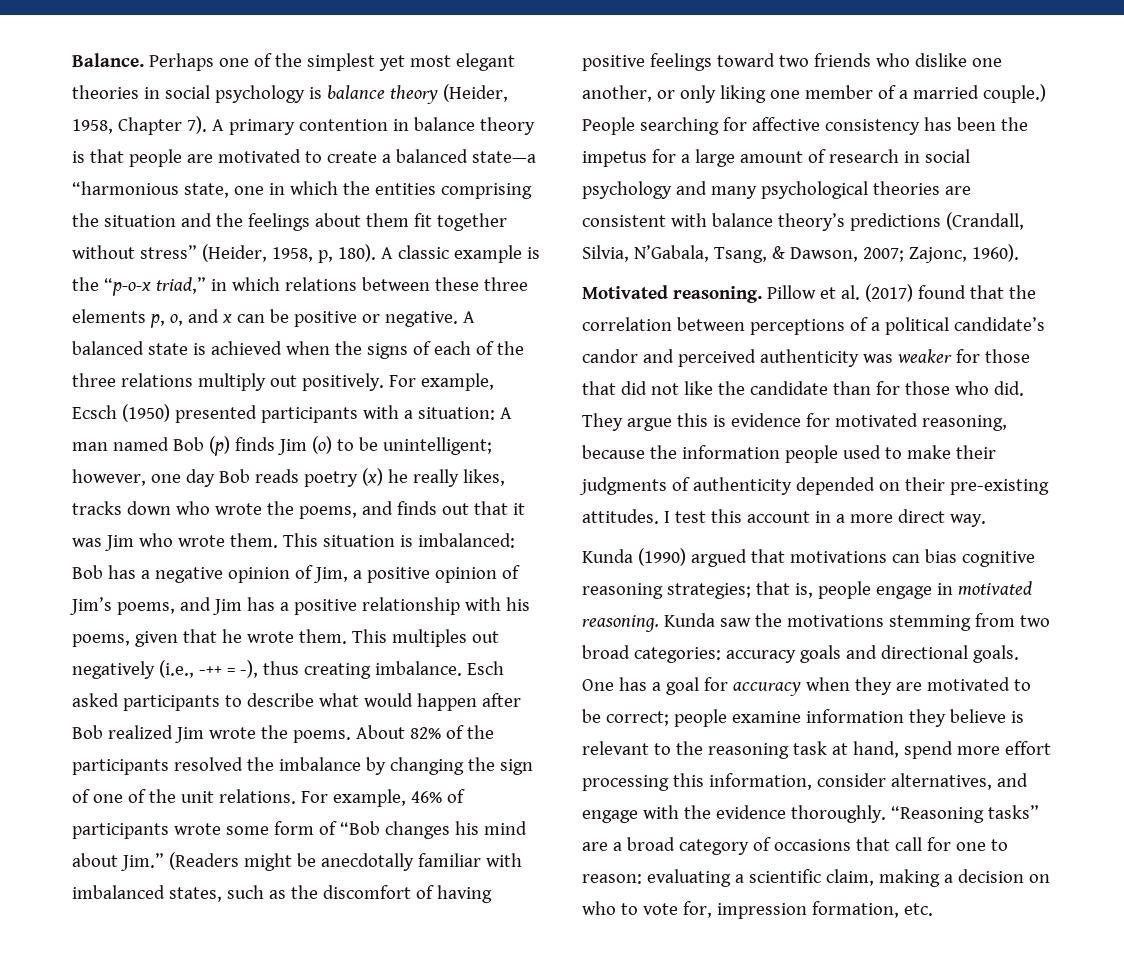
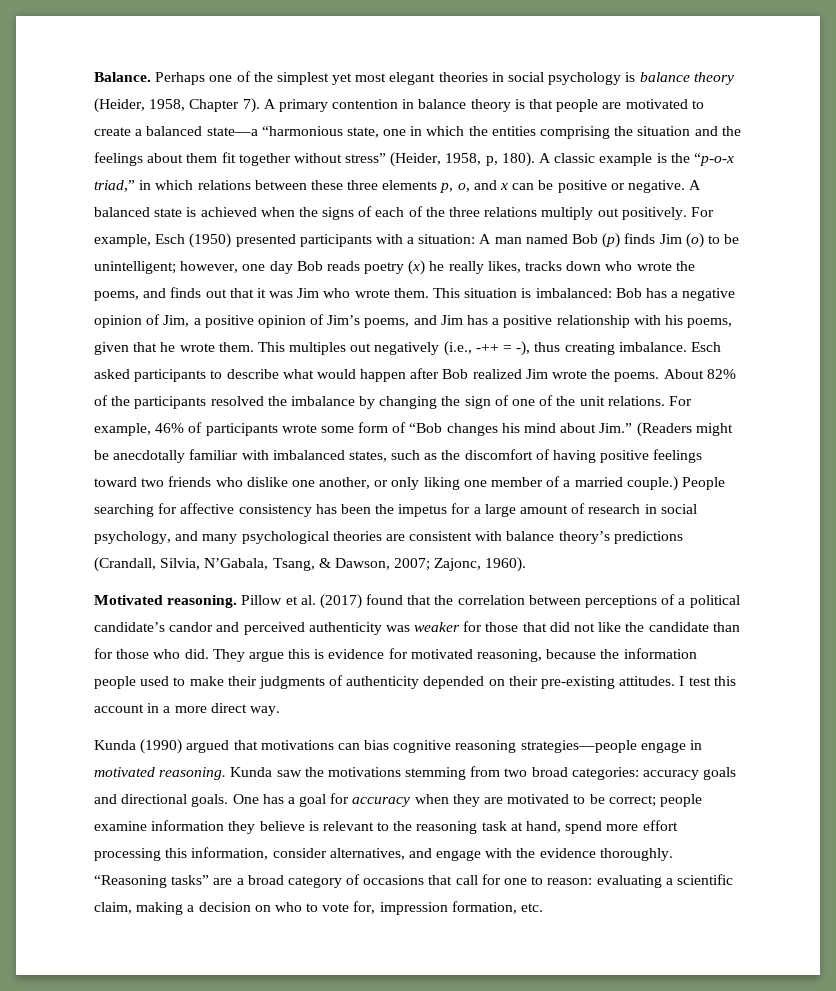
[72,405,117,419] Ecsch -> [155,234,186,244] Esch
[582,181,672,199] psychology -> [94,531,171,544] psychology,
[666,581,871,599] strategies; that is, people -> [520,740,637,753] strategies—people

